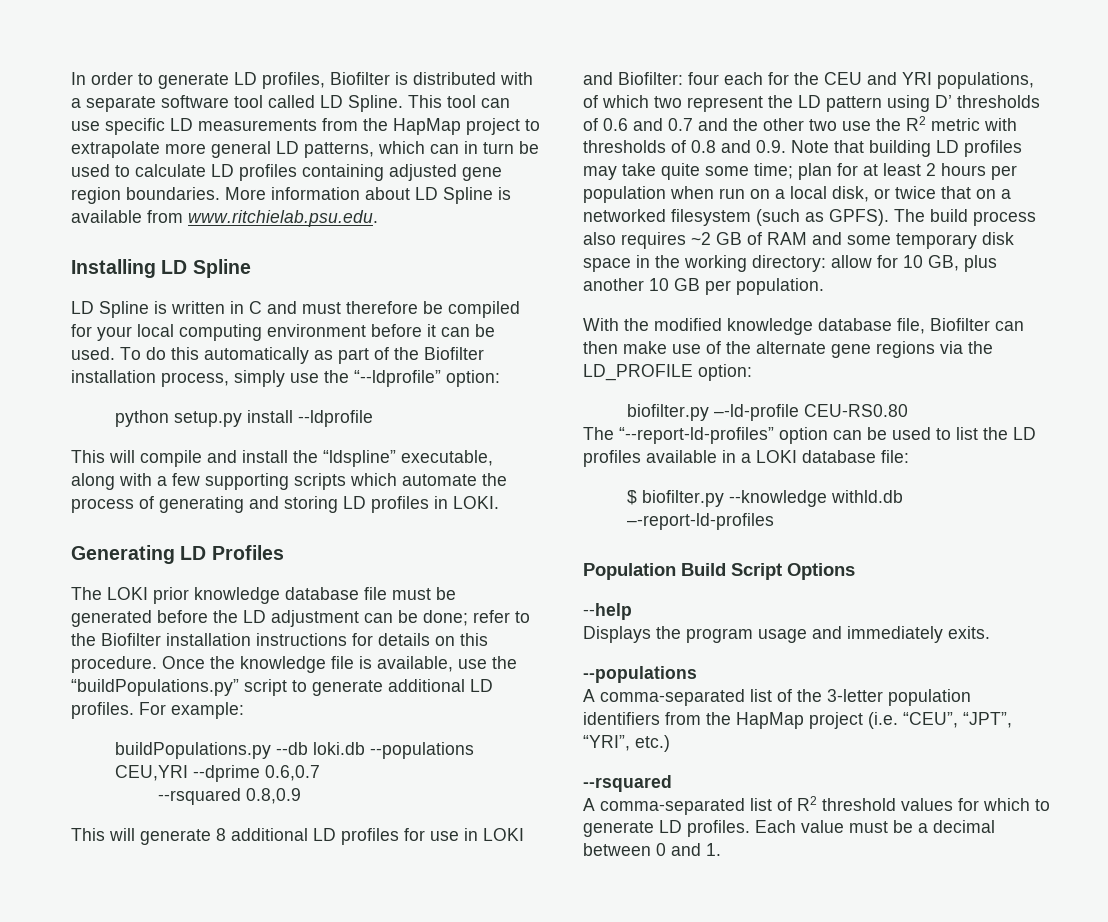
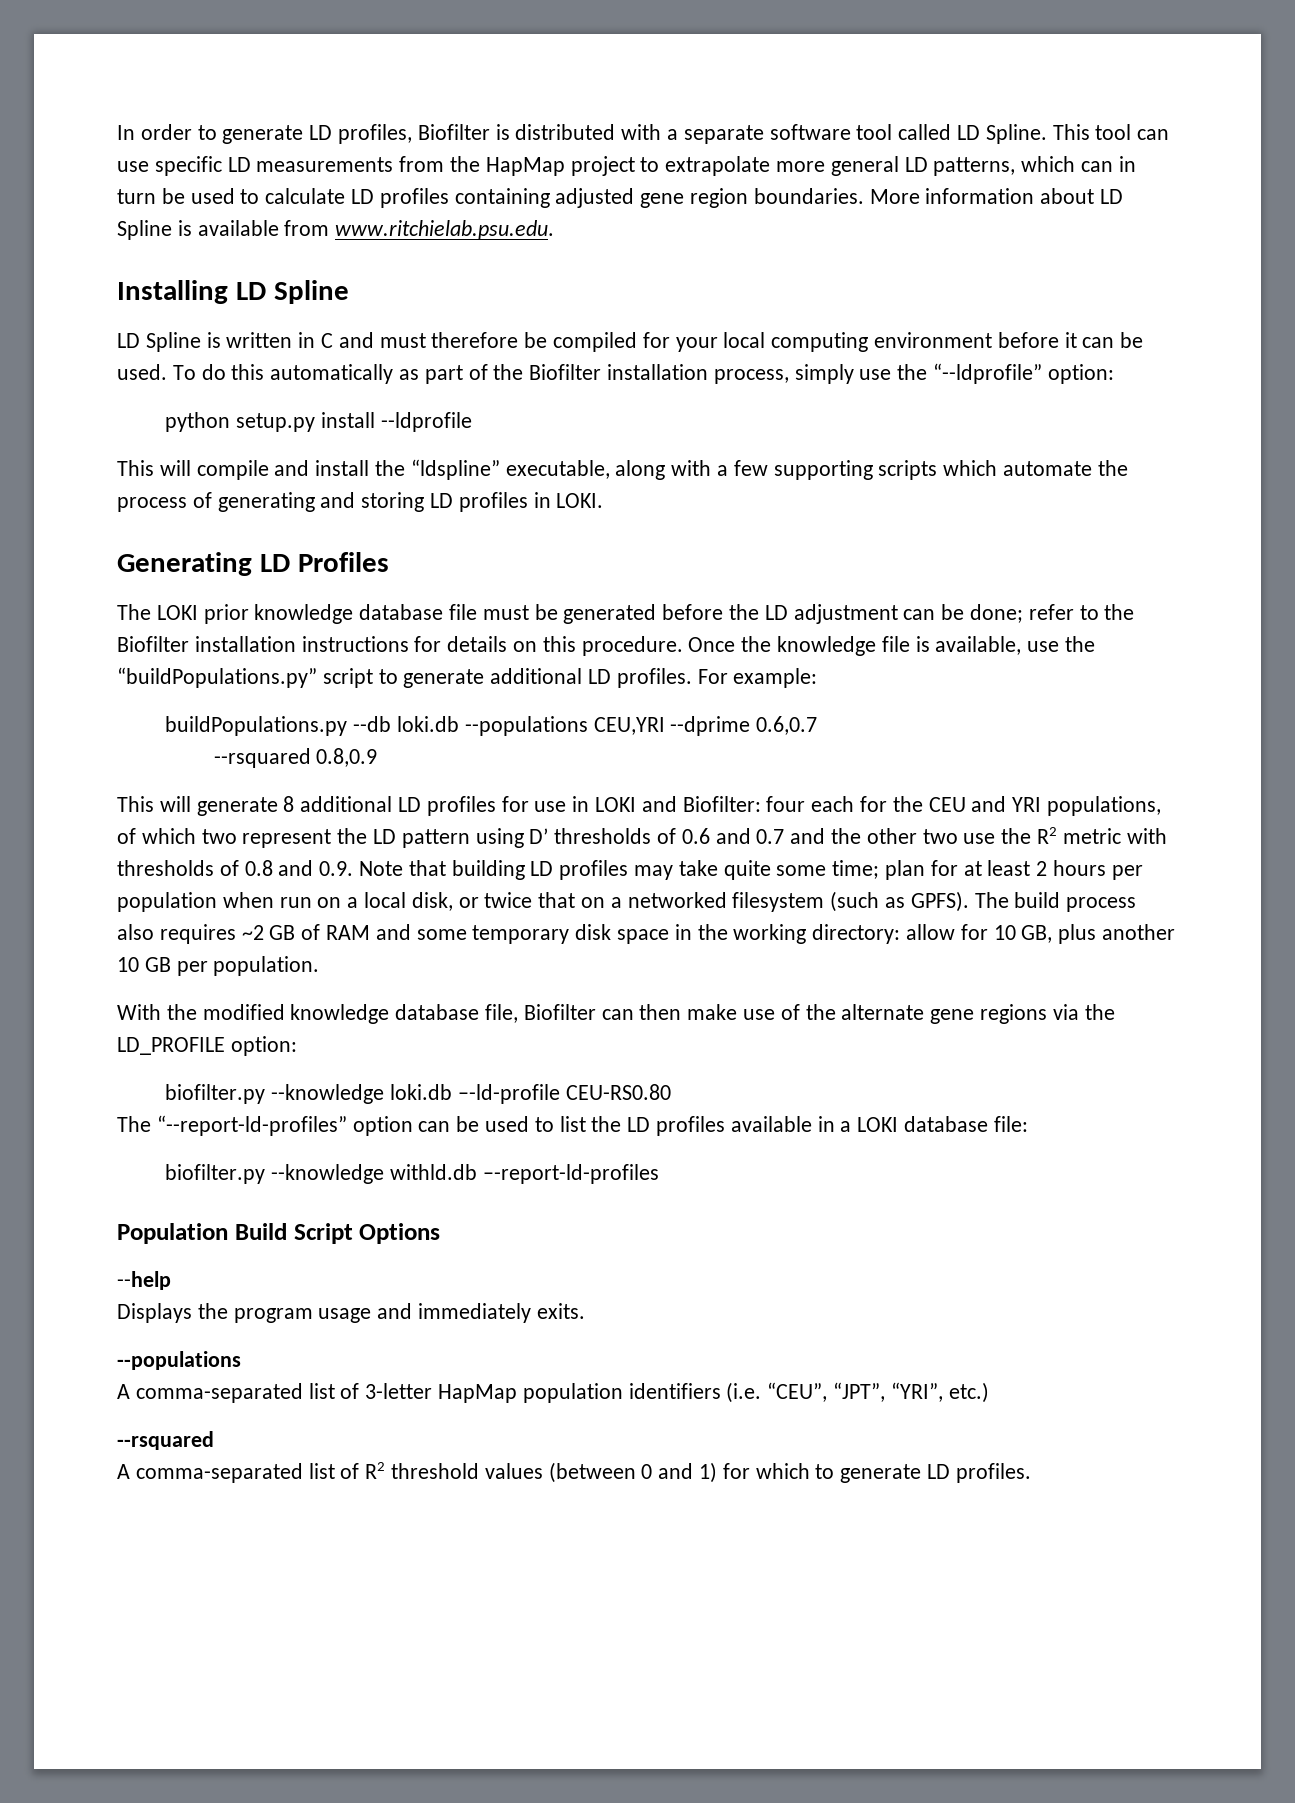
(709, 412) none -> [271,1084,452,1104] --knowledge loki.db
[626,490,637,505] $ -> (1028, 1124) none
[797,689,971,706] [583,712,863,729] the 3-letter population identifiers from the HapMap project -> [365,1383,721,1403] 3-letter HapMap population identifiers
(953, 804) none -> [548,1462,718,1483] (between 0 and 1)
[755,820,995,833] [583,843,721,856] Each value must be a decimal between 0 and 1. -> (1031, 1473) none

